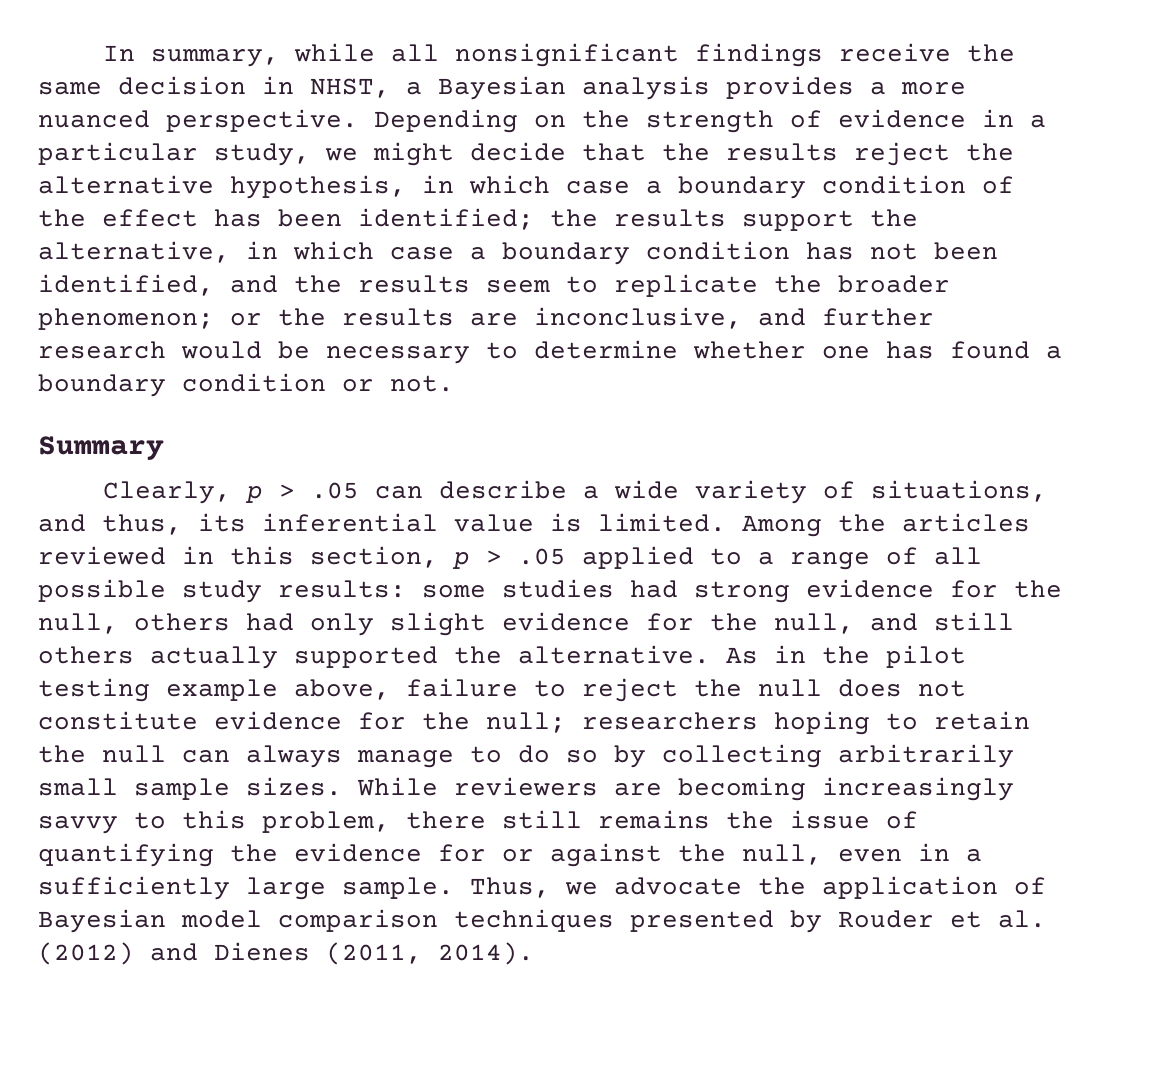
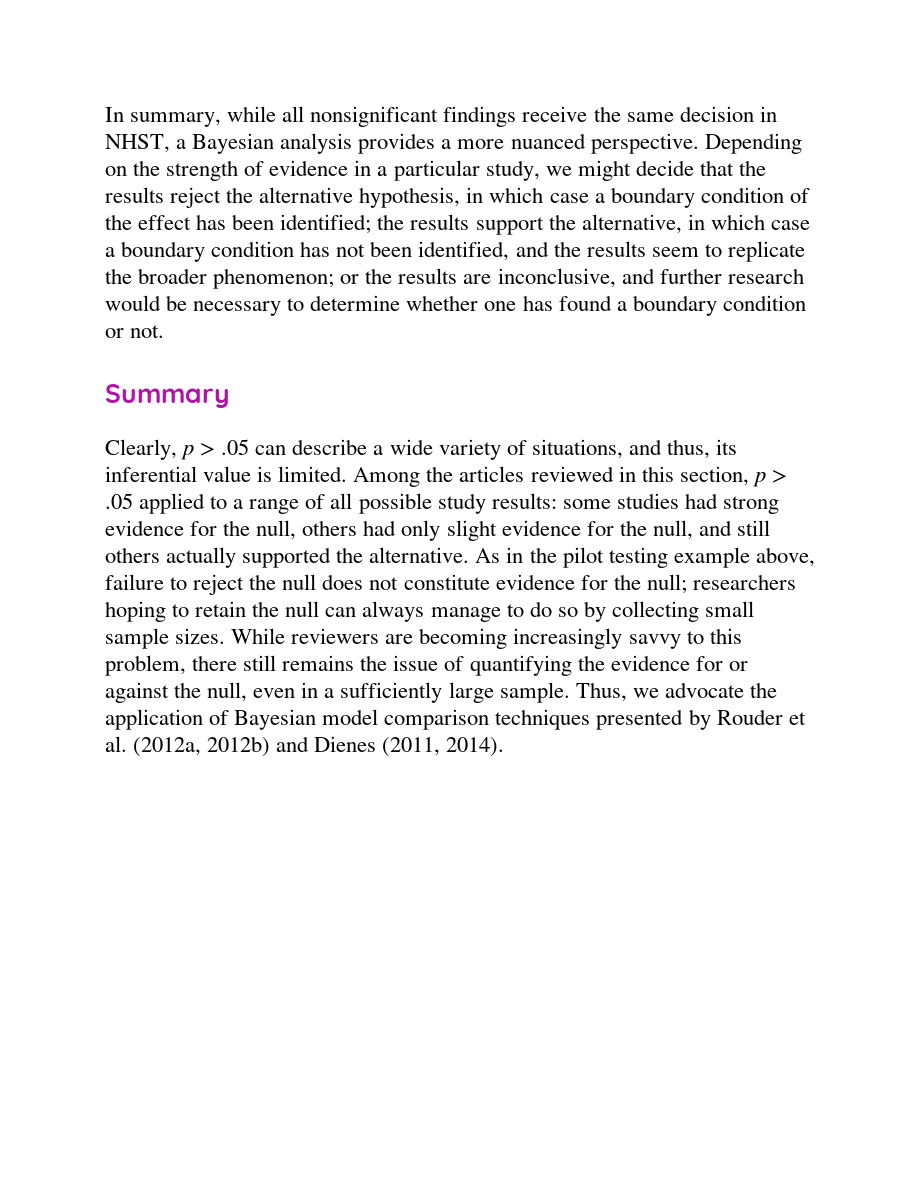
[838,744,1014,768] arbitrarily -> (699, 611) none
[38,942,134,965] (2012) -> [133,736,271,757] (2012a, 2012b)

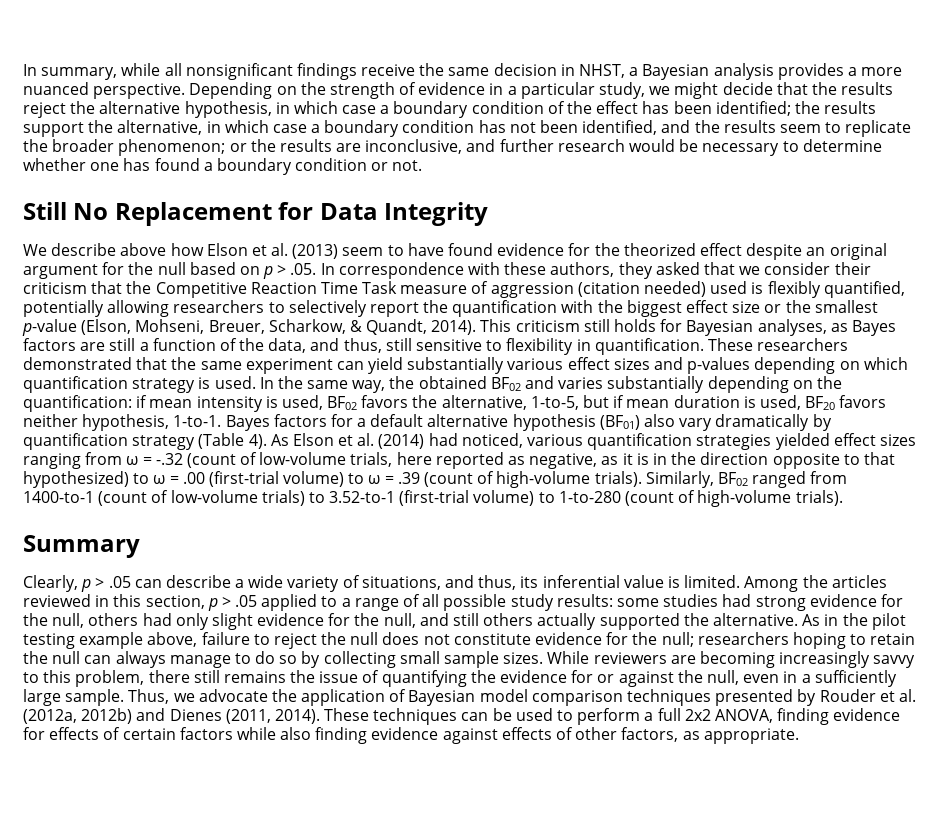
(165, 331) none -> [23,202,489,226] [23,243,887,260] [23,262,871,279] [23,281,905,298] [23,300,878,317] [22,319,896,336] [23,338,849,355] [23,357,908,374] [23,376,842,393] [23,395,887,412] [23,414,832,431] [23,433,916,450] [23,452,895,469] [23,471,848,488] [23,490,843,507] // Still No Replacement for Data Integrity // We describe above how Elson et al. (2013) seem to have found evidence for the theorized effect despite an original argument for the null based on p > .05. In correspondence with these authors, they asked that we consider their criticism that the Competitive Reaction Time Task measure of aggression (citation needed) used is flexibly quantified, potentially allowing researchers to selectively report the quantification with the biggest effect size or the smallest p-value (Elson, Mohseni, Breuer, Scharkow, & Quandt, 2014). This criticism still holds for Bayesian analyses, as Bayes factors are still a function of the data, and thus, still sensitive to flexibility in quantification. These researchers demonstrated that the same experiment can yield substantially various effect sizes and p-values depending on which quantification strategy is used. In the same way, the obtained BF02 and varies substantially depending on the quantification: if mean intensity is used, BF02 favors the alternative, 1-to-5, but if mean duration is used, BF20 favors neither hypothesis, 1-to-1. Bayes factors for a default alternative hypothesis (BF01) also vary dramatically by quantification strategy (Table 4). As Elson et al. (2014) had noticed, various quantification strategies yielded effect sizes ranging from ω = -.32 (count of low-volume trials, here reported as negative, as it is in the direction opposite to that hypothesized) to ω = .00 (first-trial volume) to ω = .39 (count of high-volume trials). Similarly, BF02 ranged from 1400-to-1 (count of low-volume trials) to 3.52-to-1 (first-trial volume) to 1-to-280 (count of high-volume trials).
(505, 747) none -> [324,708,901,725] [23,727,799,744] These techniques can be used to perform a full 2x2 ANOVA, finding evidence for effects of certain factors while also finding evidence against effects of other factors, as appropriate.

